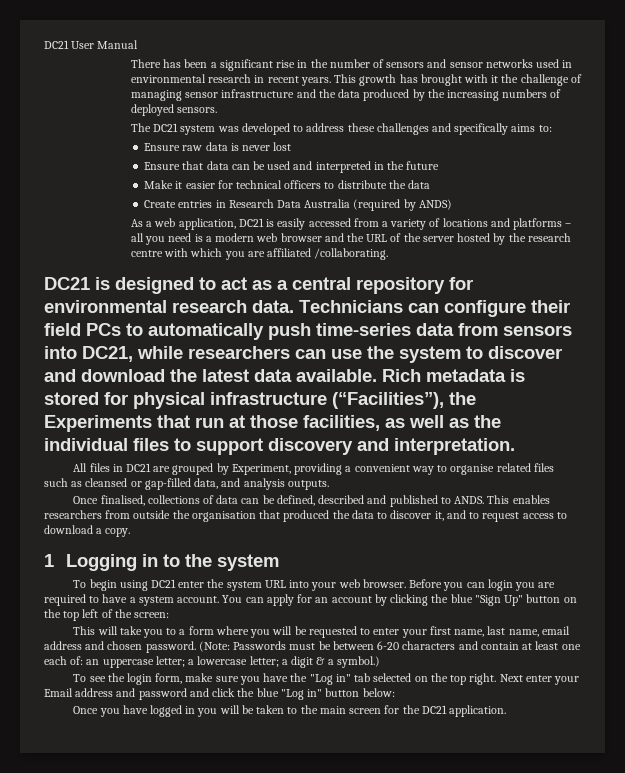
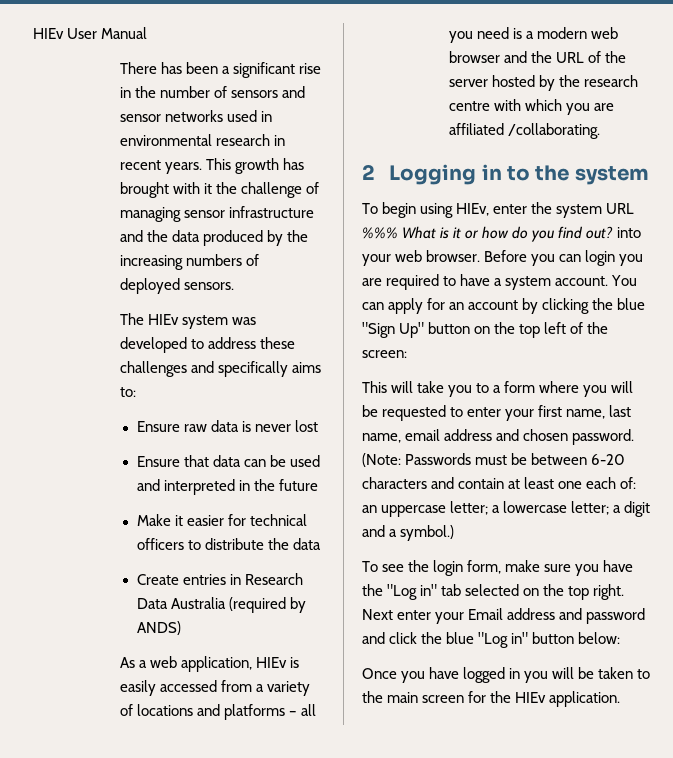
[44,40,69,49] DC21 -> [33,28,64,39] HIEv
[153,123,179,132] DC21 -> [148,314,180,325] HIEv
[238,218,264,227] DC21 -> [256,657,288,668] HIEv
[44,277,473,294] [44,300,570,317] [44,323,572,340] [44,346,562,363] [44,369,525,382] [44,392,476,409] [44,415,501,432] [44,438,515,455] [73,463,554,475] [44,478,329,490] [73,495,550,507] [44,510,567,522] [44,525,131,537] [44,554,54,567] DC21 is designed to act as a central repository for environmental research data. Technicians can configure their field PCs to automatically push time-series data from sensors into DC21, while researchers can use the system to discover and download the latest data available. Rich metadata is stored for physical infrastructure (“Facilities”), the Experiments that run at those facilities, as well as the individual files to support discovery and interpretation. // All files in DC21 are grouped by Experiment, providing a convenient way to organise related files such as cleansed or gap-filled data, and analysis outputs. // Once finalised, collections of data can be defined, described and published to ANDS. This enables researchers from outside the organisation that produced the data to discover it, and to request access to download a copy. // 1 -> [362,164,375,180] 2
[150,579,176,588] DC21 -> [456,203,490,216] HIEv,
(286, 584) none -> [362,226,614,242] %%% What is it or how do you find out?
[316,657,326,665] & -> [362,525,385,537] and
[421,705,447,714] DC21 -> [515,692,547,703] HIEv

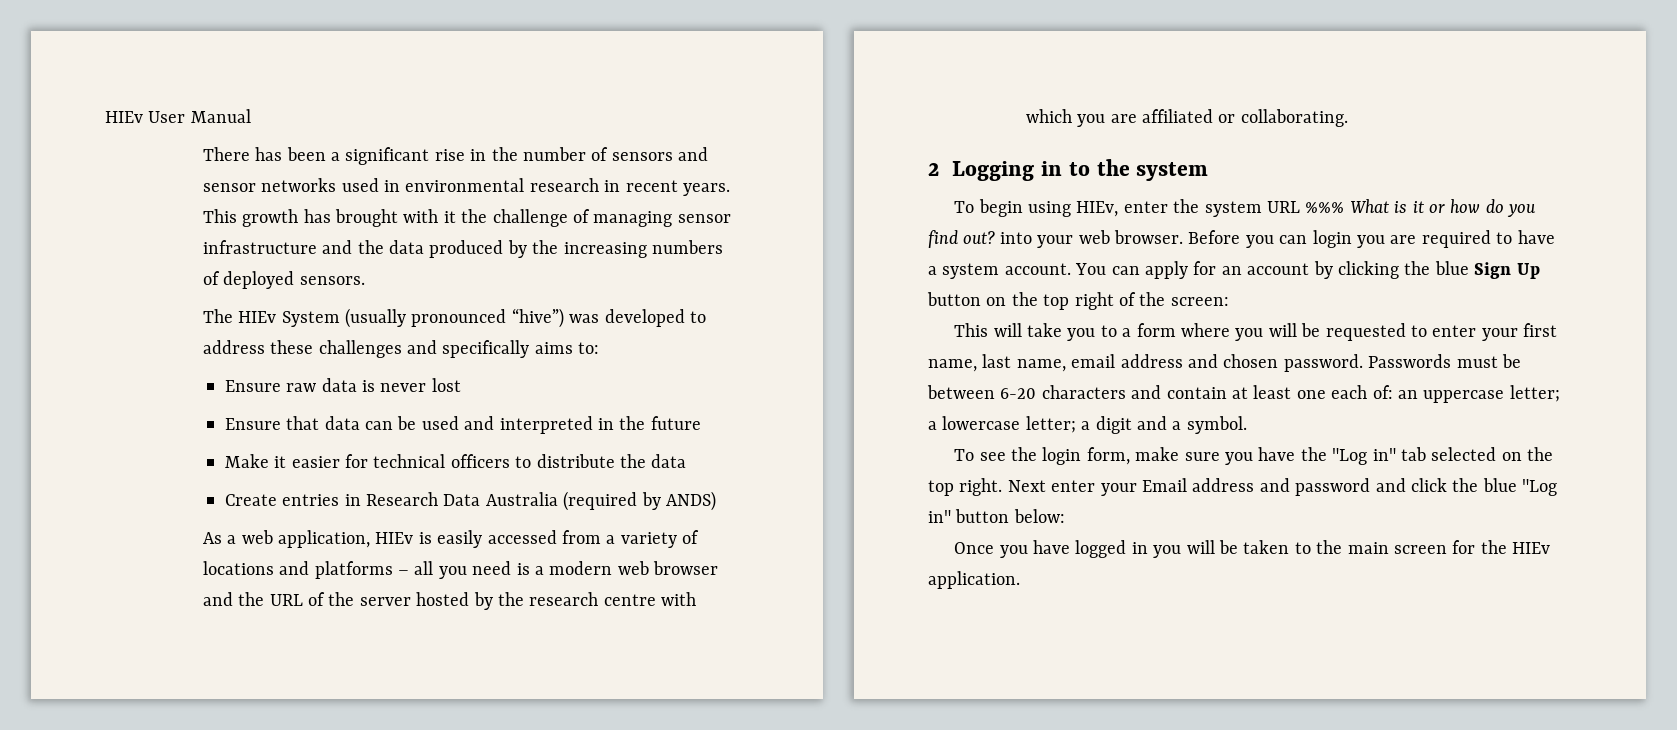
[182,315,229,329] system -> [281,308,564,328] System (usually pronounced “hive”)
[508,123,601,139] /collaborating. -> [1218,109,1348,127] or collaborating.
[362,322,425,338] "Sign Up" -> [1474,262,1540,279] Sign Up
[544,322,567,334] left -> [1074,292,1114,310] right
[362,453,401,467] (Note: -> (1363, 363) none
[400,525,455,541] symbol.) -> [1186,416,1247,434] symbol.

